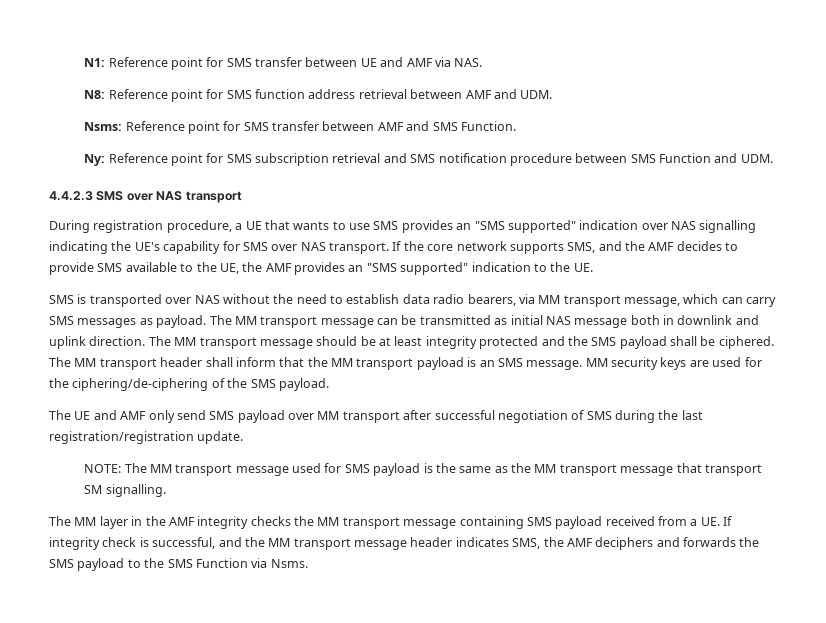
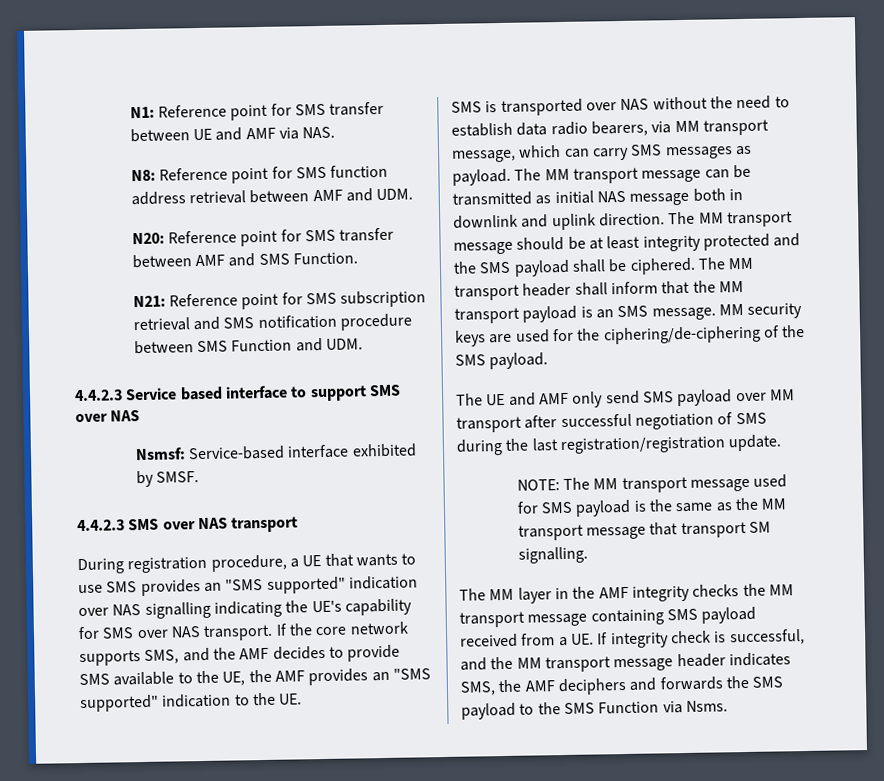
[84,122,123,131] Nsms: -> [131,232,165,245] N20:
[84,154,106,166] Ny: -> [132,295,166,308] N21:
(773, 158) none -> [74,384,401,402] [75,410,141,423] [134,443,417,461] [135,470,200,488] // 4.4.2.3 Service based interface to support SMS over NAS // Nsmsf: Service-based interface exhibited by SMSF.

